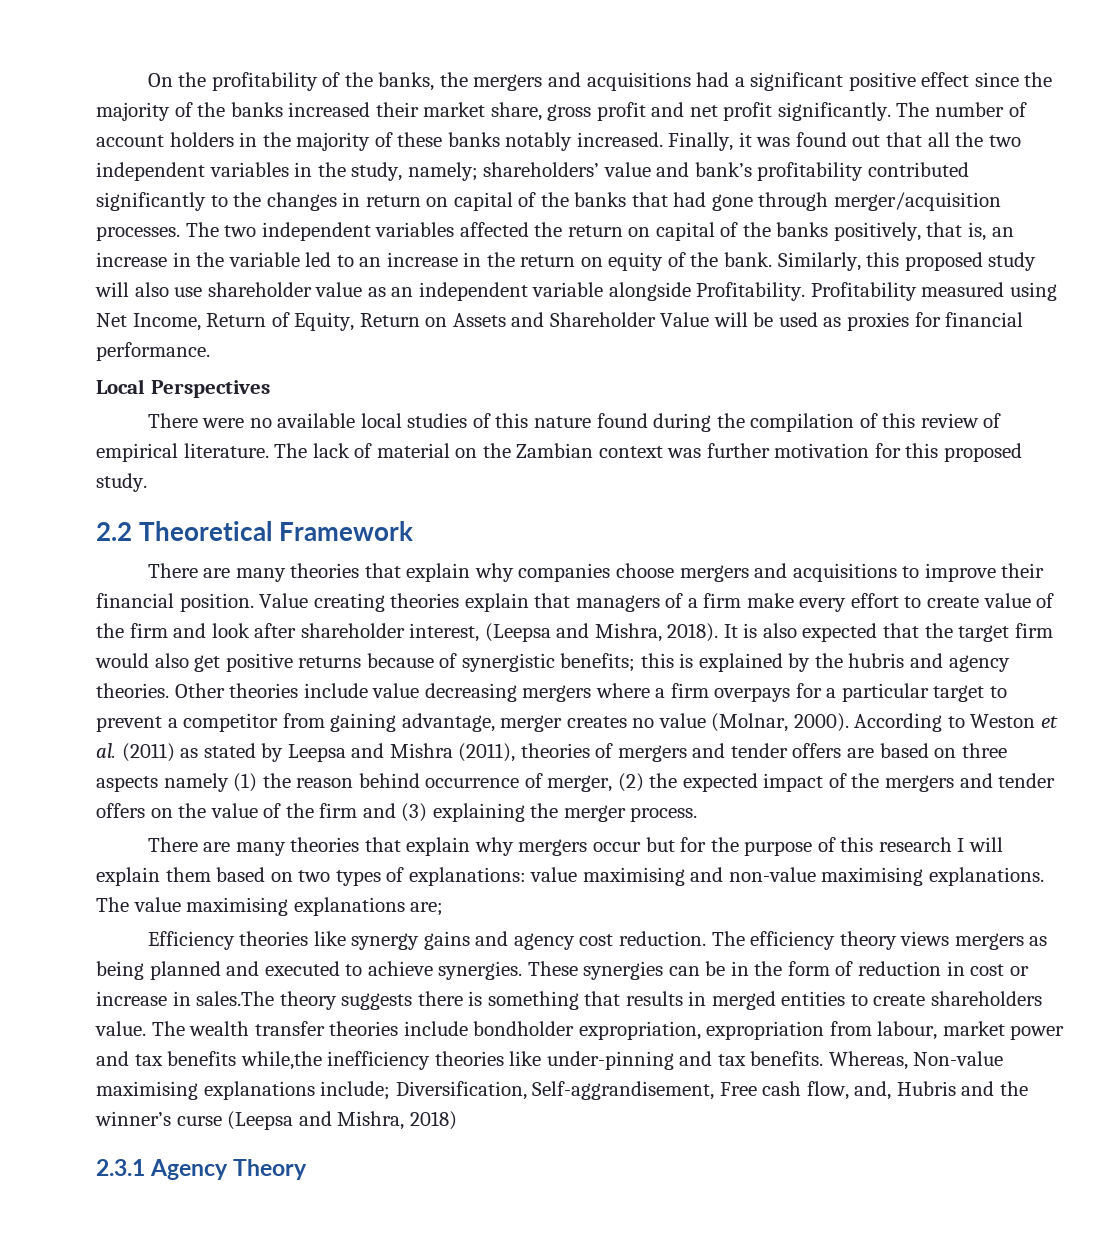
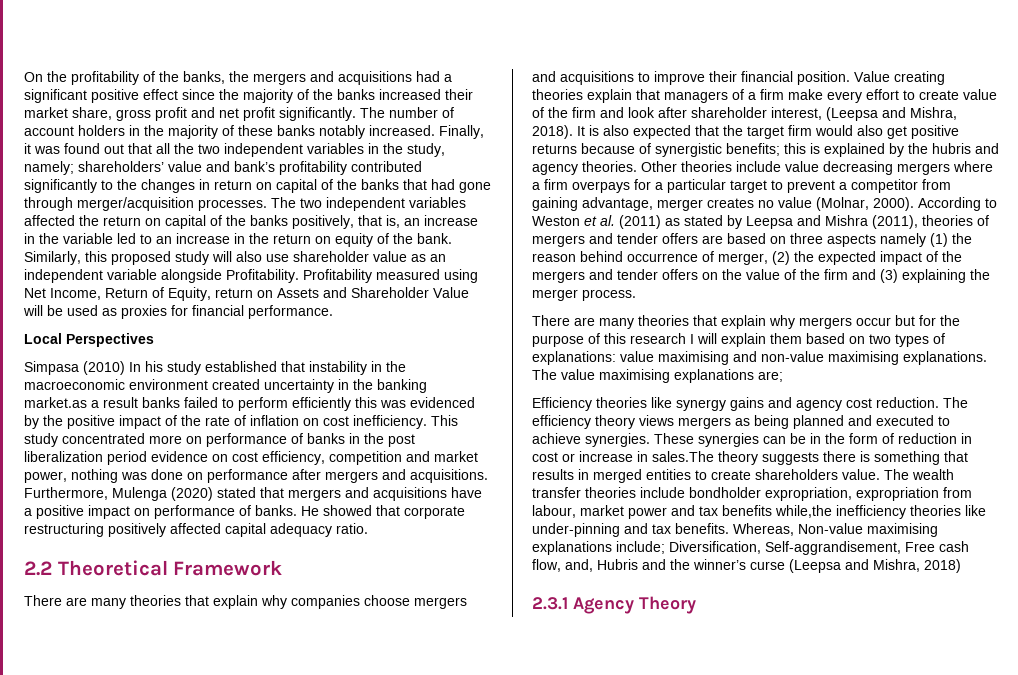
[359,313,420,327] Return -> [215,288,253,298] return
[147,413,1002,432] [96,443,1023,462] [96,473,147,492] There were no available local studies of this nature found during the compilation of this review of empirical literature. The lack of material on the Zambian context was further motivation for this proposed study. -> [24,361,406,375] [24,379,427,393] [24,397,475,411] [24,415,458,429] [24,433,415,447] [24,451,478,465] [24,469,488,483] [24,487,482,501] [24,505,465,519] [24,523,368,537] Simpasa (2010) In his study established that instability in the macroeconomic environment created uncertainty in the banking market.as a result banks failed to perform efficiently this was evidenced by the positive impact of the rate of inflation on cost inefficiency. This study concentrated more on performance of banks in the post liberalization period evidence on cost efficiency, competition and market power, nothing was done on performance after mergers and acquisitions. Furthermore, Mulenga (2020) stated that mergers and acquisitions have a positive impact on performance of banks. He showed that corporate restructuring positively affected capital adequacy ratio.

